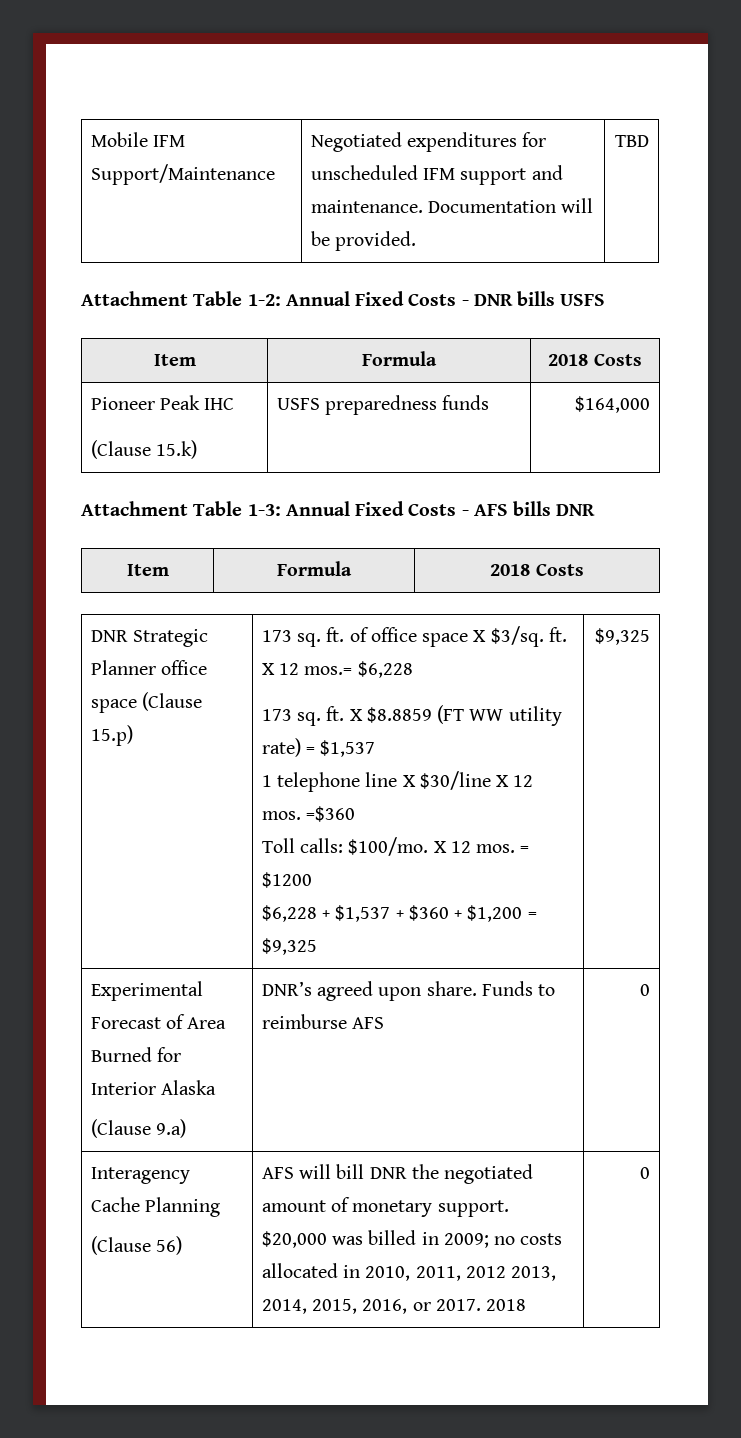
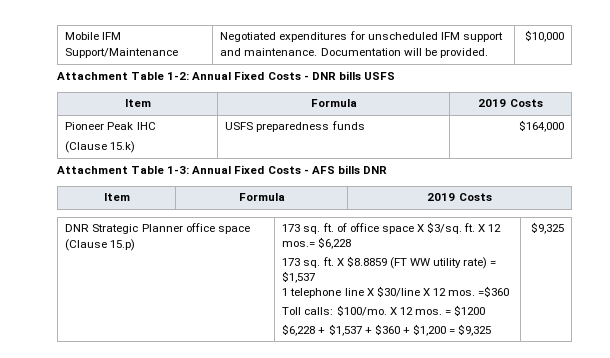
[615,135,650,147] TBD -> [524,30,564,42] $10,000
[548,354,589,366] 2018 -> [478,99,507,107] 2019
[490,564,531,576] 2018 -> [427,193,456,201] 2019
[90,981,203,1001] [90,1014,227,1029] [90,1047,182,1062] [90,1080,217,1095] [90,1119,187,1138] [261,981,556,1001] [261,1014,385,1029] [640,984,651,996] [90,1167,190,1184] [90,1197,221,1217] [90,1236,183,1255] [261,1164,534,1184] [261,1197,509,1217] [261,1230,563,1248] [261,1263,557,1281] [261,1299,527,1314] [640,1167,651,1179] // Experimental Forecast of Area Burned for Interior Alaska // (Clause 9.a) | DNR’s agreed upon share. Funds to reimburse AFS | 0 // Interagency Cache Planning // (Clause 56) | AFS will bill DNR the negotiated amount of monetary support. $20,000 was billed in 2009; no costs allocated in 2010, 2011, 2012 2013, 2014, 2015, 2016, or 2017. 2018 | 0 -> (564, 228) none

